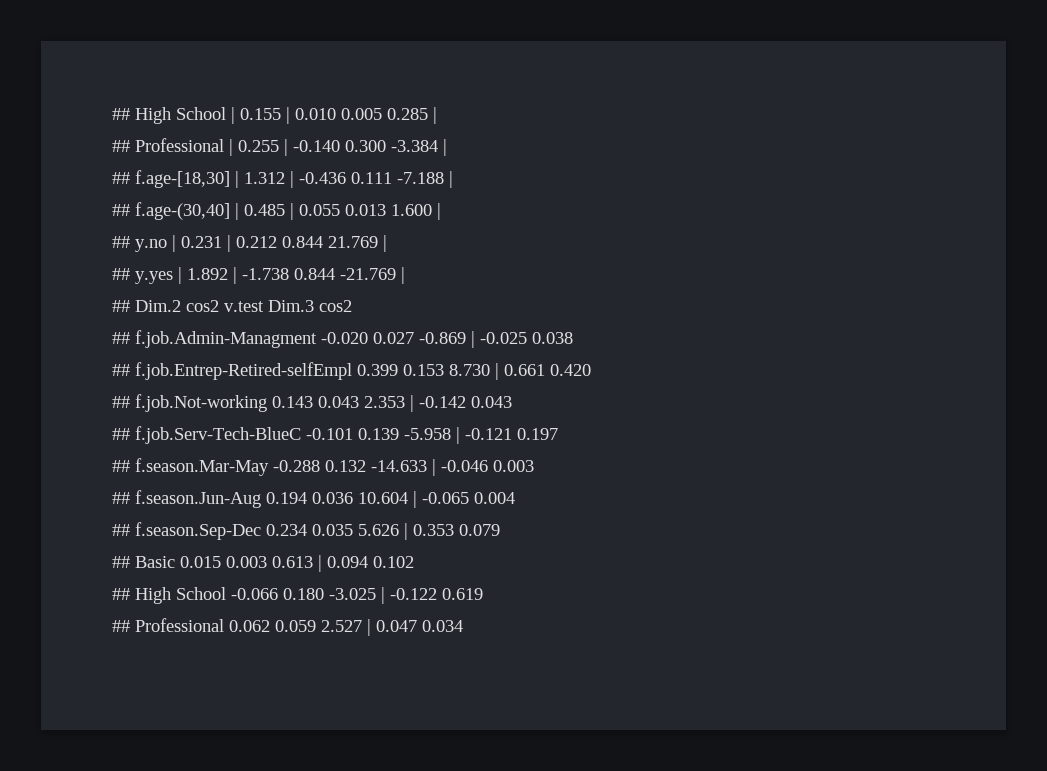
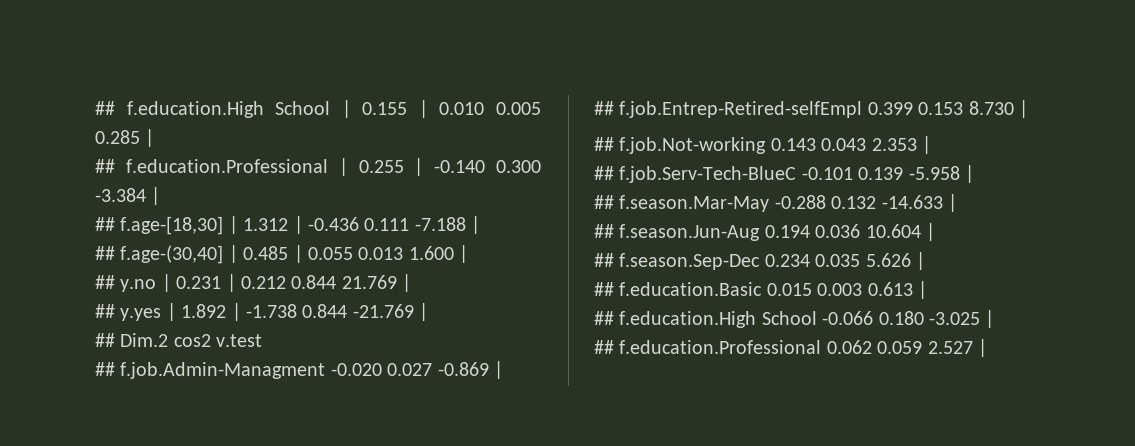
[112,107,171,124] ## High -> [95,101,264,118] ## f.education.High
[135,138,224,152] Professional -> [125,159,328,173] f.education.Professional
[268,300,352,312] Dim.3 cos2 -> (263, 340) none
[480,332,573,344] -0.025 0.038 -> (503, 370) none
[504,364,591,376] 0.661 0.420 -> (1028, 109) none
[419,396,512,408] -0.142 0.043 -> (931, 145) none
[465,428,558,440] -0.121 0.197 -> (974, 174) none
[441,460,534,472] -0.046 0.003 -> (957, 203) none
[422,492,515,504] -0.065 0.004 -> (935, 232) none
[413,524,500,536] [112,556,175,568] 0.353 0.079 // ## Basic -> [594,282,763,296] // ## f.education.Basic
[327,556,414,568] [112,587,171,604] 0.094 0.102 // ## High -> [594,311,757,328] // ## f.education.High
[390,588,483,600] [112,618,224,632] -0.122 0.619 // ## Professional -> [594,340,822,354] // ## f.education.Professional
[376,620,463,632] 0.047 0.034 -> (987, 348) none

